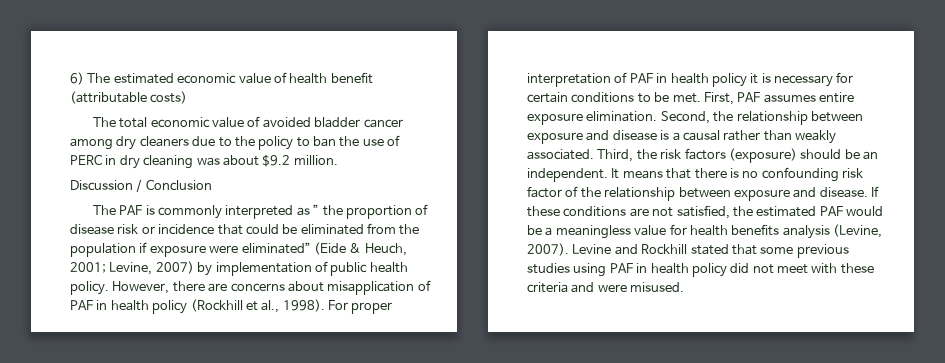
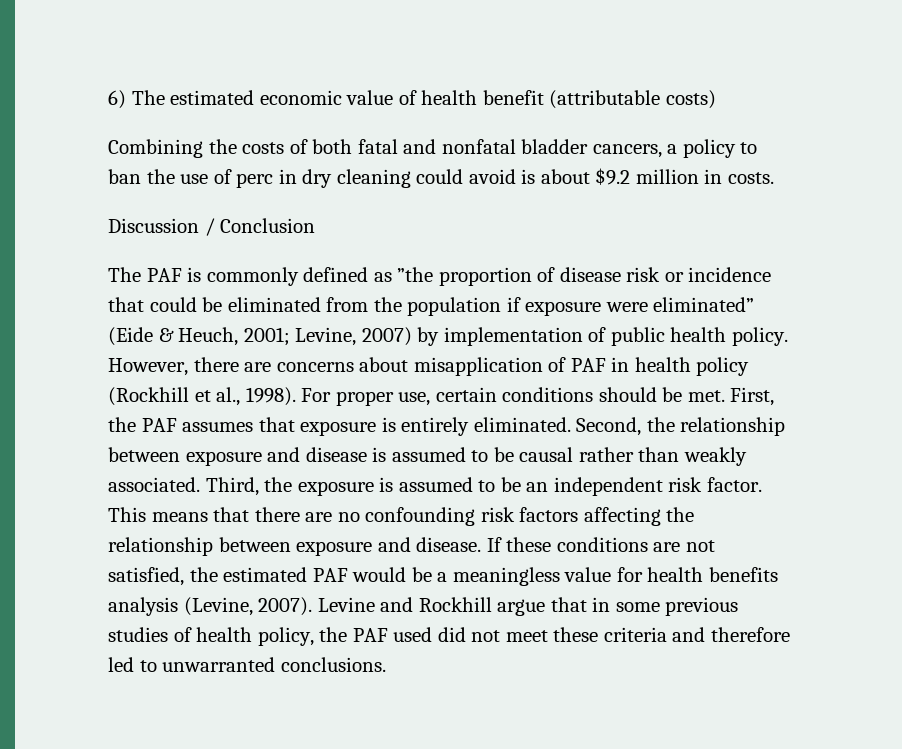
[92,116,403,128] [70,136,255,150] The total economic value of avoided bladder cancer among dry cleaners due to the -> [108,139,678,158] Combining the costs of both fatal and nonfatal bladder cancers, a
[70,154,102,165] PERC -> [236,173,274,188] perc
[196,154,338,167] was about $9.2 million. -> [416,168,775,185] could avoid is about $9.2 million in costs.
[225,204,343,219] interpreted as ” the -> [303,267,434,282] defined as ”the
[527,72,854,87] interpretation of PAF in health policy it is necessary for -> [398,392,431,406] use,
[637,93,651,103] to -> [598,387,657,402] should
(734, 98) none -> [108,417,136,432] the
[819,92,854,103] [527,111,658,125] entire exposure elimination. -> [258,417,571,436] that exposure is entirely eliminated.
[672,132,680,141] a -> [391,447,514,462] assumed to be
[660,148,878,163] [527,168,620,182] risk factors (exposure) should be an independent. It -> [297,477,762,496] [108,507,146,522] exposure is assumed to be an independent risk factor. This
[729,168,739,178] is -> [305,512,333,522] are
[527,186,579,198] factor of -> [519,507,661,526] factors affecting
[690,244,849,258] [527,263,727,277] stated that some previous studies using PAF in health policy -> [497,597,739,616] [108,627,433,646] argue that in some previous studies of health policy, the PAF used
[811,263,838,274] with -> (548, 636) none
[597,282,685,292] were misused. -> [710,627,790,642] [108,657,386,672] therefore led to unwarranted conclusions.

